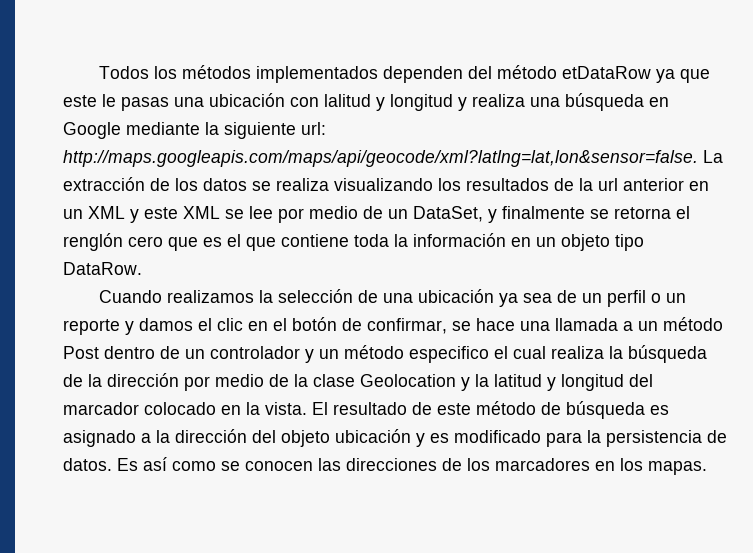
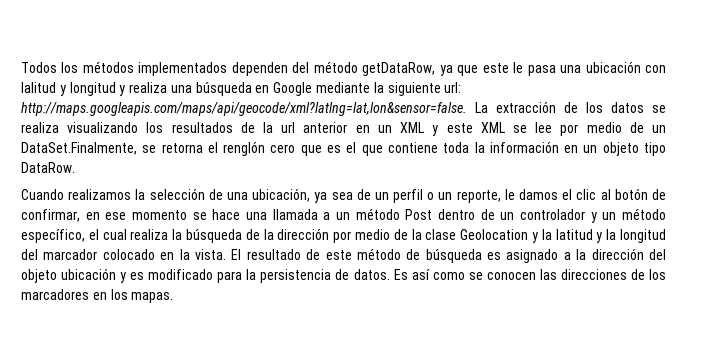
[562,66,652,79] etDataRow -> [362,62,436,76] getDataRow,
[121,97,169,111] pasas -> [527,65,556,76] pasa
[413,206,585,223] DataSet, y finalmente -> [21,142,137,155] DataSet.Finalmente,
[418,289,495,303] ubicación -> [252,188,311,202] ubicación,
[63,319,134,335] reporte y -> [456,189,515,203] reporte, le
[248,318,287,331] en el -> [600,189,611,200] al
(447, 326) none -> [85,210,187,220] en ese momento
[409,346,489,363] especifico -> [21,229,85,243] específico,
(556, 384) none -> [606,229,617,240] la

